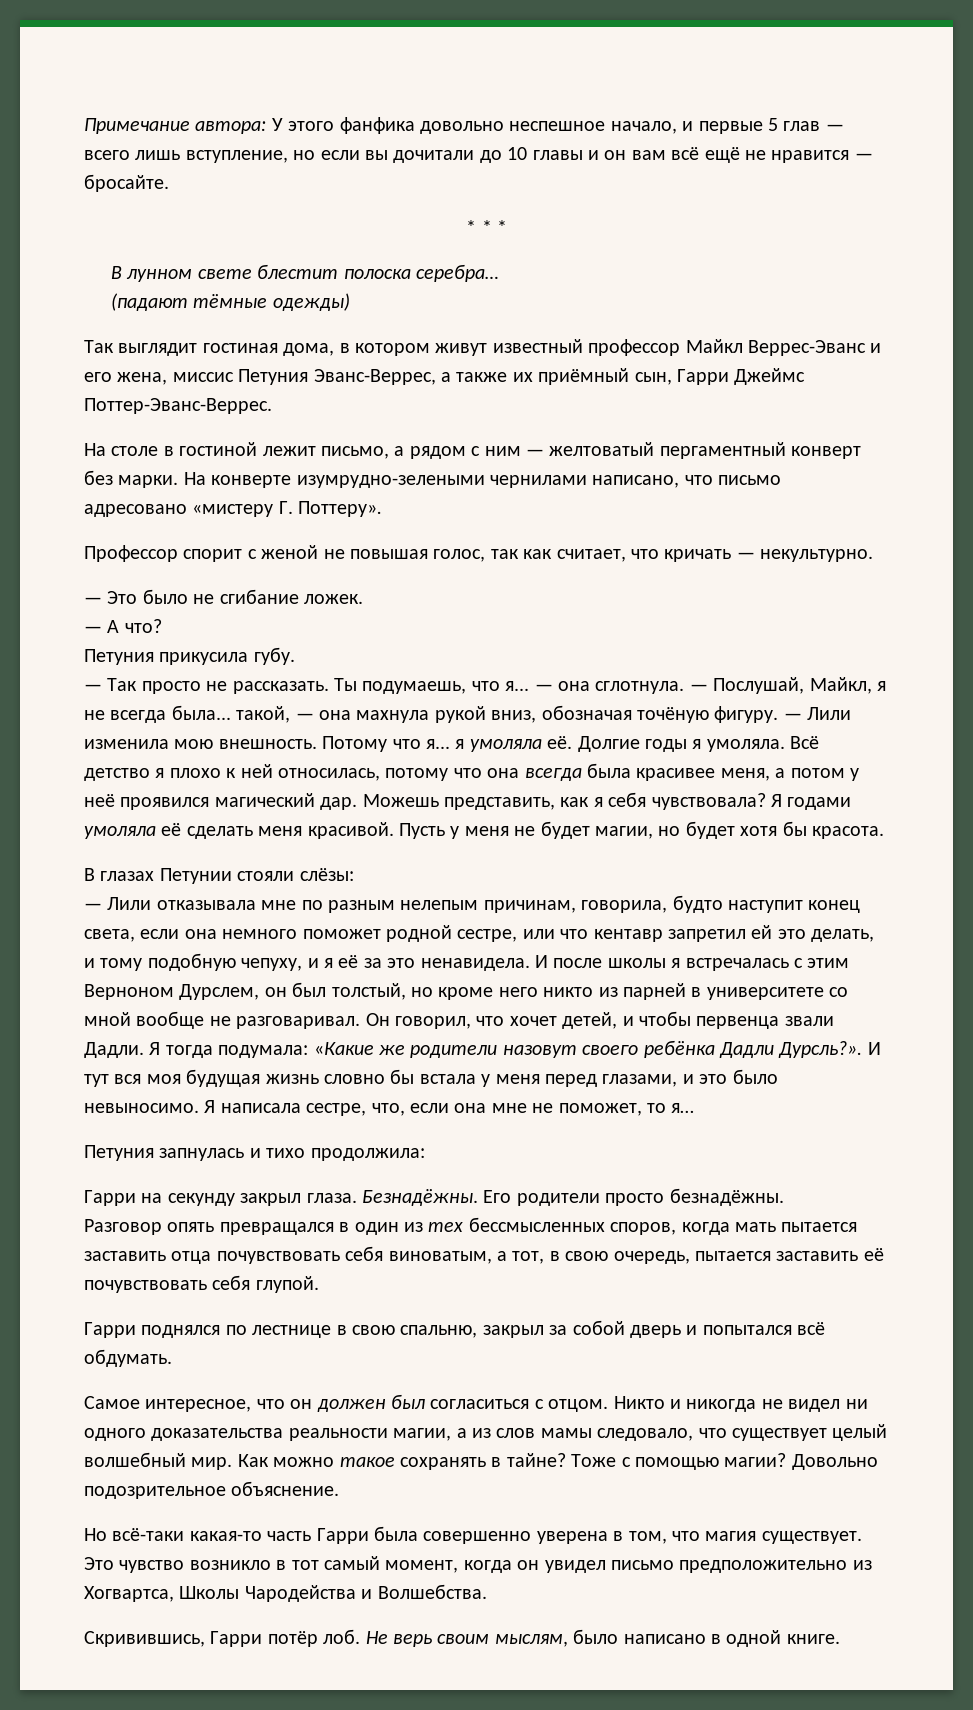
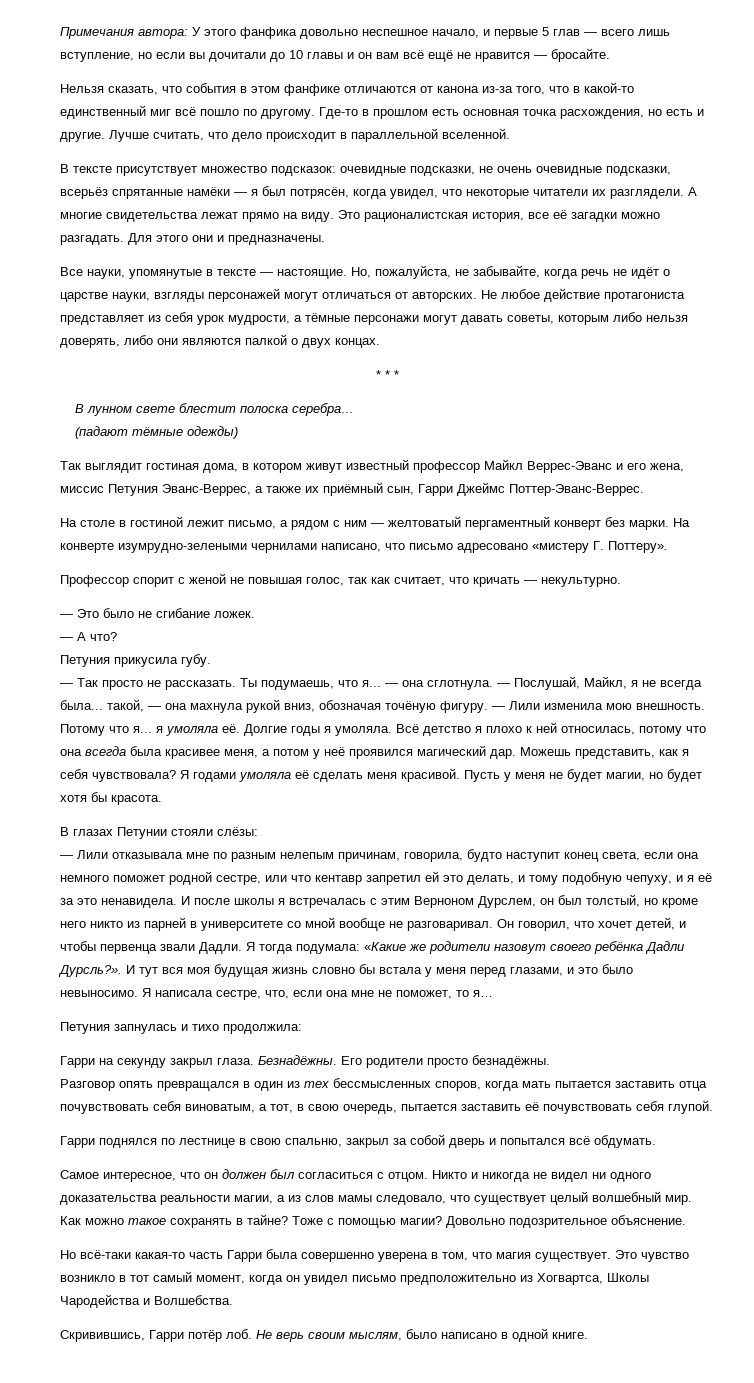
[84,118,190,134] Примечание -> [60,27,134,39] Примечания
(169, 183) none -> [60,82,634,96] [60,105,704,119] [60,128,510,142] [60,164,671,176] [60,186,697,199] [60,210,660,222] [60,233,325,245] [60,265,670,279] [60,288,685,302] [60,312,688,325] [60,334,380,348] // Нельзя сказать, что события в этом фанфике отличаются от канона из-за того, что в какой-то единственный миг всё пошло по другому. Где-то в прошлом есть основная точка расхождения, но есть и другие. Лучше считать, что дело происходит в параллельной вселенной. // В тексте присутствует множество подсказок: очевидные подсказки, не очень очевидные подсказки, всерьёз спрятанные намёки — я был потрясён, когда увидел, что некоторые читатели их разглядели. А многие свидетельства лежат прямо на виду. Это рационалистская история, все её загадки можно разгадать. Для этого они и предназначены. // Все науки, упомянутые в тексте — настоящие. Но, пожалуйста, не забывайте, когда речь не идёт о царстве науки, взгляды персонажей могут отличаться от авторских. Не любое действие протагониста представляет из себя урок мудрости, а тёмные персонажи могут давать советы, которым либо нельзя доверять, либо они являются палкой о двух концах.

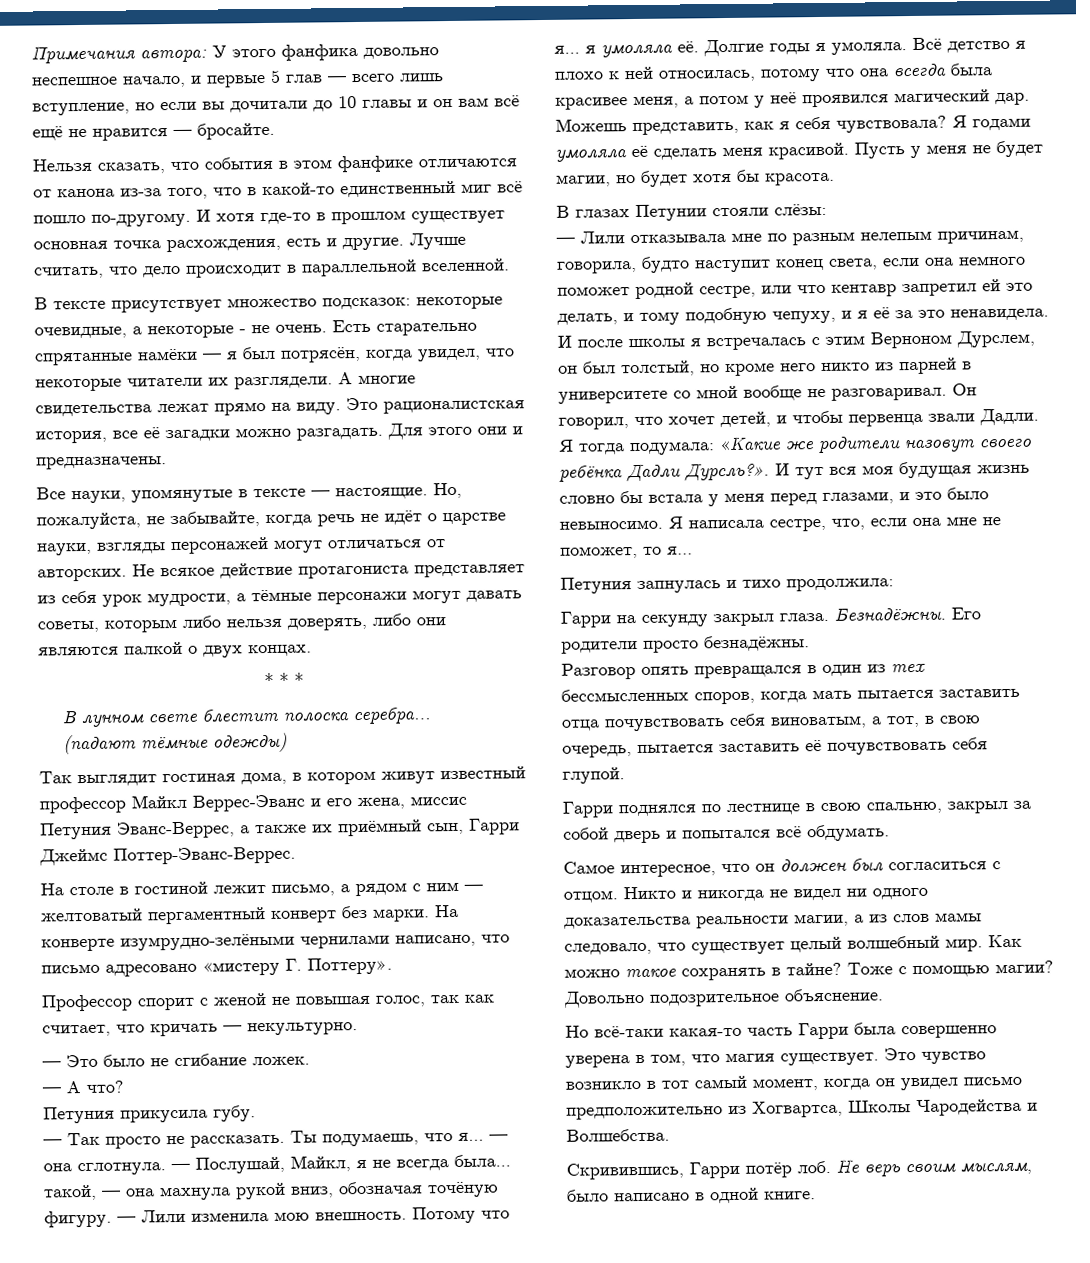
[243,107,358,119] по другому. Где-то -> [91,209,311,227] по-другому. И хотя где-то
[432,109,459,116] есть -> [411,210,505,224] существует
[648,109,662,116] но -> (281, 245) none
[340,166,671,176] [60,187,108,199] очевидные подсказки, не очень очевидные подсказки, всерьёз -> [416,296,503,310] [34,319,477,339] некоторые очевидные, а некоторые - не очень. Есть старательно
[501,289,540,299] любое -> [160,567,215,577] всякое
[118,543,247,553] изумрудно-зелеными -> [120,933,295,951] изумрудно-зелёными

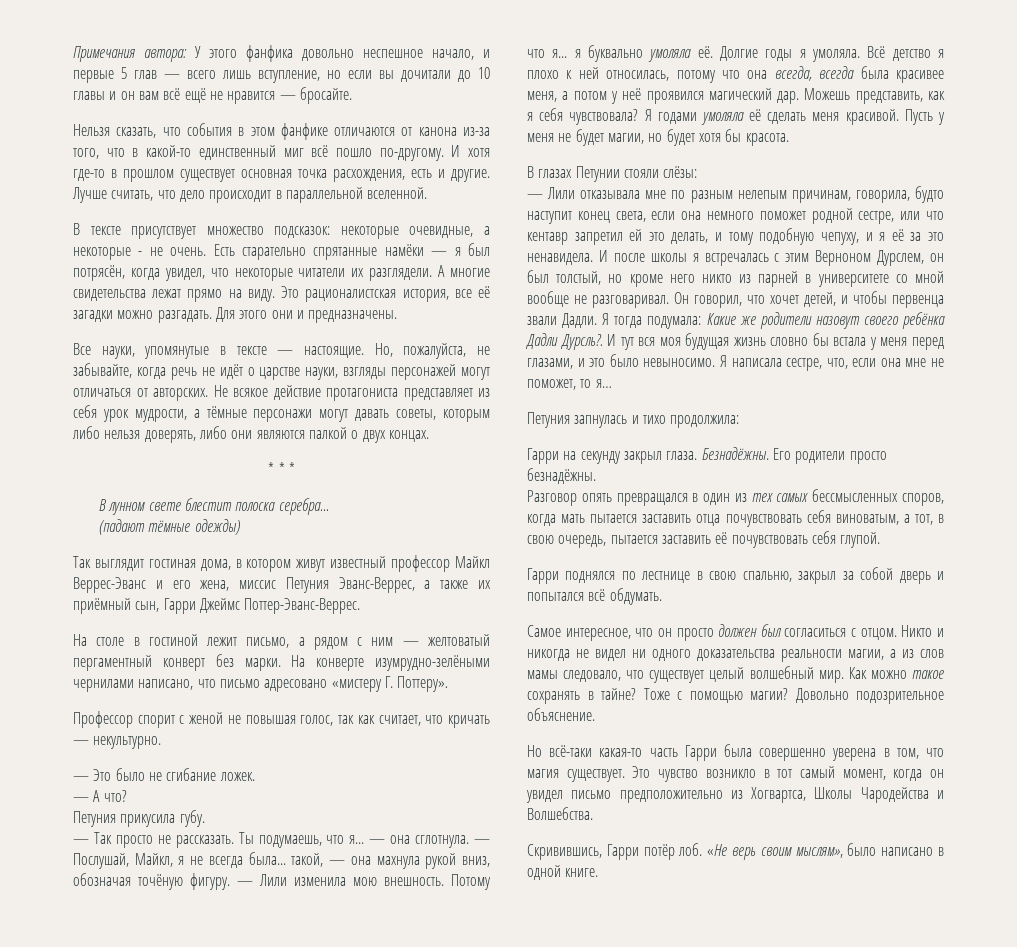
(596, 49) none -> [588,45,643,62] буквально
(889, 72) none -> [774,66,812,81] всегда,
[719,436,782,452] «Какие -> [706,313,736,325] Какие
[684,462,770,482] Дурсль?». -> [560,334,603,350] Дурсль?.
(926, 668) none -> [776,493,809,502] самых
(775, 867) none -> [676,628,714,641] просто
[836,1158,860,1173] Не -> [707,844,728,856] «Не
[960,1162,1032,1175] мыслям, -> [795,847,843,858] мыслям»,

